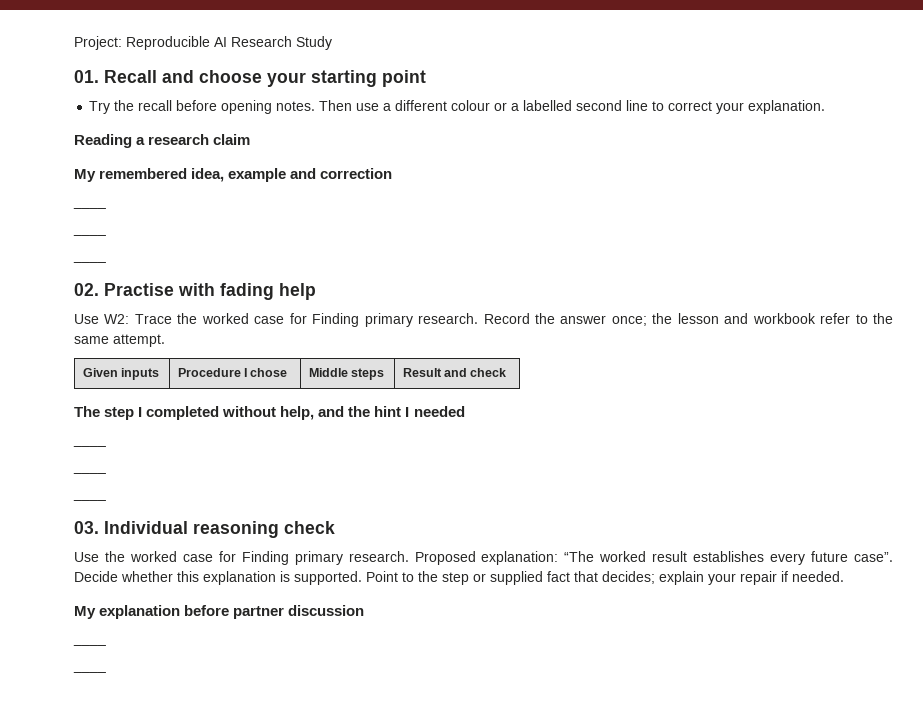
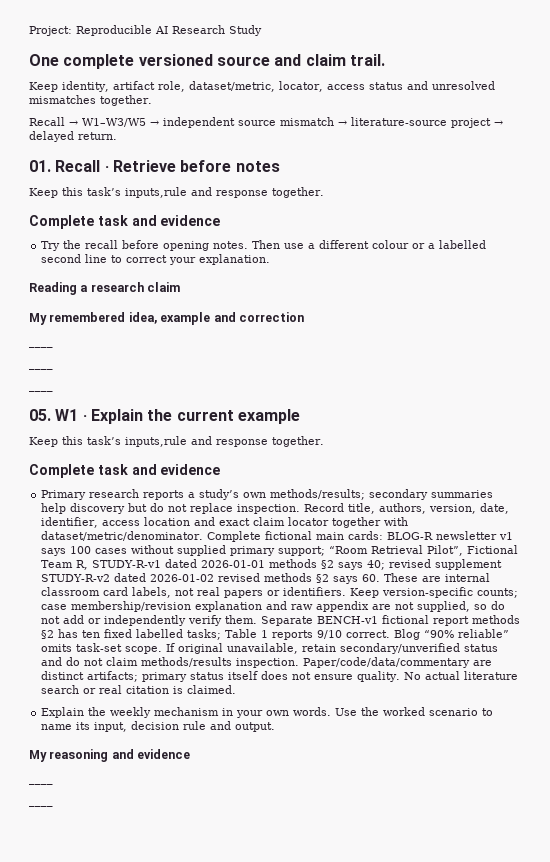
[74,70,426,87] 01. Recall and choose your starting point -> [29,54,385,69] [29,81,495,92] [29,95,152,106] [29,117,503,128] [29,131,117,142] [29,160,280,172] [29,187,324,198] [29,215,221,229] One complete versioned source and claim trail. // Keep identity, artifact role, dataset/metric, locator, access status and unresolved mismatches together. // Recall → W1–W3/W5 → independent source mismatch → literature-source project → delayed return. // 01. Recall · Retrieve before notes // Keep this task’s inputs,rule and response together. // Complete task and evidence
[74,283,316,300] [74,313,894,327] [74,334,165,347] [82,368,160,380] [177,368,288,377] [308,368,385,380] [402,368,507,377] [74,406,465,420] [73,444,106,447] [73,471,106,474] [73,498,106,501] [74,521,335,538] [74,551,893,565] [74,571,844,585] [74,605,365,619] 02. Practise with fading help // Use W2: Trace the worked case for Finding primary research. Record the answer once; the lesson and workbook refer to the same attempt. // Given inputs | Procedure I chose | Middle steps | Result and check // The step I completed without help, and the hint I needed // ____ // ____ // ____ // 03. Individual reasoning check // Use the worked case for Finding primary research. Proposed explanation: “The worked result establishes every future case”. Decide whether this explanation is supported. Point to the step or supplied fact that decides; explain your repair if needed. // My explanation before partner discussion -> [29,409,300,424] [29,436,324,447] [29,464,221,478] [41,489,494,500] [41,503,510,514] [41,517,409,528] [41,531,514,542] [41,545,519,556] [41,559,503,570] [41,573,491,584] [41,587,519,598] [41,601,506,612] [41,615,521,626] [41,629,510,640] [41,643,499,654] [41,657,493,668] [41,671,519,682] [41,685,237,694] [41,707,494,718] [41,721,276,732] [29,749,191,762] 05. W1 · Explain the current example // Keep this task’s inputs,rule and response together. // Complete task and evidence // Primary research reports a study’s own methods/results; secondary summaries help discovery but do not replace inspection. Record title, authors, version, date, identifier, access location and exact claim locator together with dataset/metric/denominator. Complete fictional main cards: BLOG-R newsletter v1 says 100 cases without supplied primary support; “Room Retrieval Pilot”, Fictional Team R, STUDY-R-v1 dated 2026-01-01 methods §2 says 40; revised supplement STUDY-R-v2 dated 2026-01-02 revised methods §2 says 60. These are internal classroom card labels, not real papers or identifiers. Keep version-specific counts; case membership/revision explanation and raw appendix are not supplied, so do not add or independently verify them. Separate BENCH-v1 fictional report methods §2 has ten fixed labelled tasks; Table 1 reports 9/10 correct. Blog “90% reliable” omits task-set scope. If original unavailable, retain secondary/unverified status and do not claim methods/results inspection. Paper/code/data/commentary are distinct artifacts; primary status itself does not ensure quality. No actual literature search or real citation is claimed. // Explain the weekly mechanism in your own words. Use the worked scenario to name its input, decision rule and output. // My reasoning and evidence

